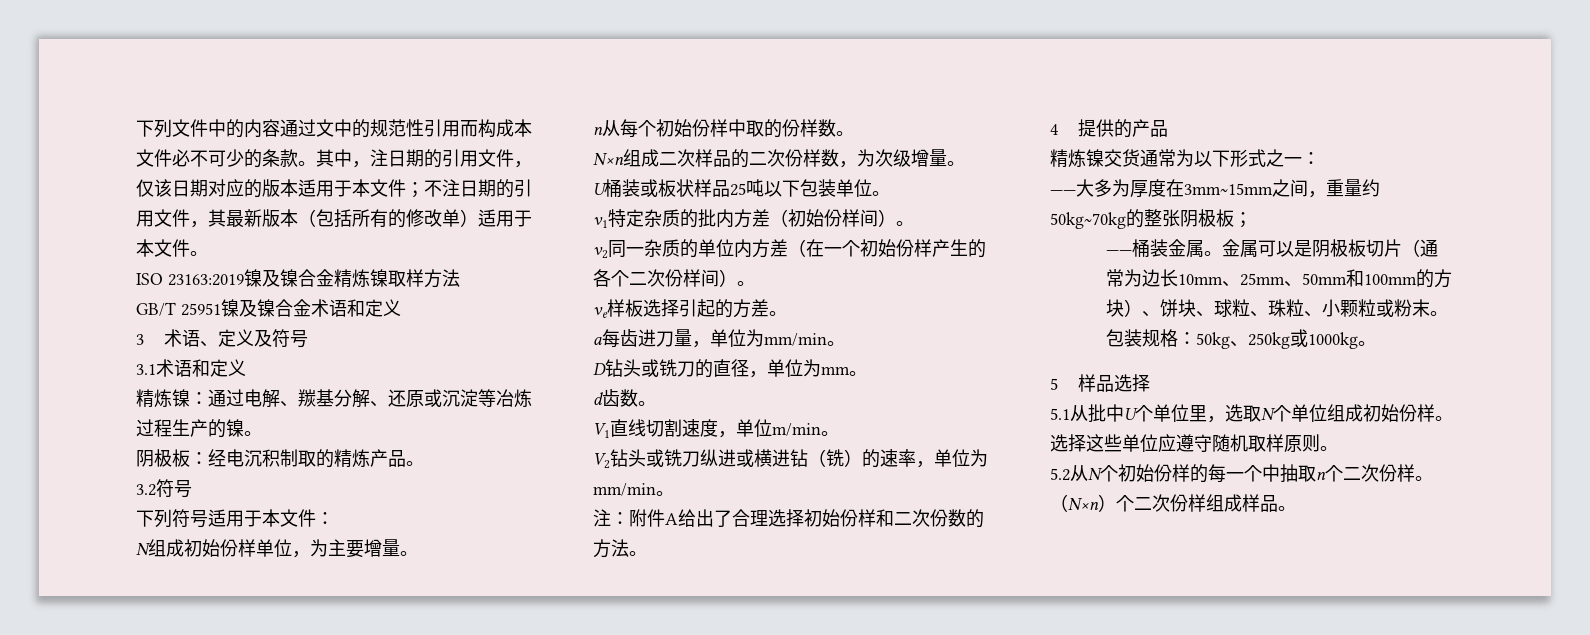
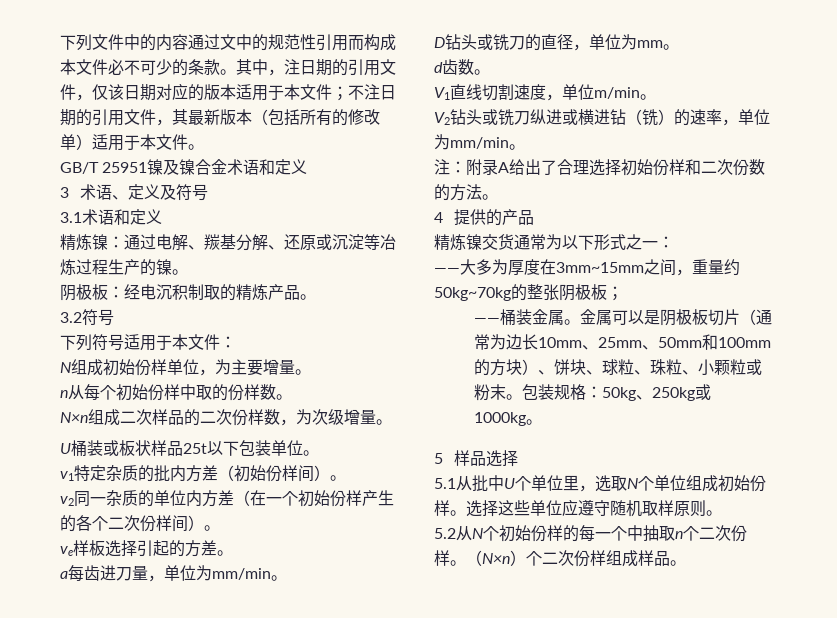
[136,269,460,288] // ISO 23163:2019镍及镍合金精炼镍取样方法 -> (204, 147) none
[730,179,764,197] 25吨 -> [183,443,207,454] 25t
[647,509,665,527] 件 -> [482,159,498,175] 录

